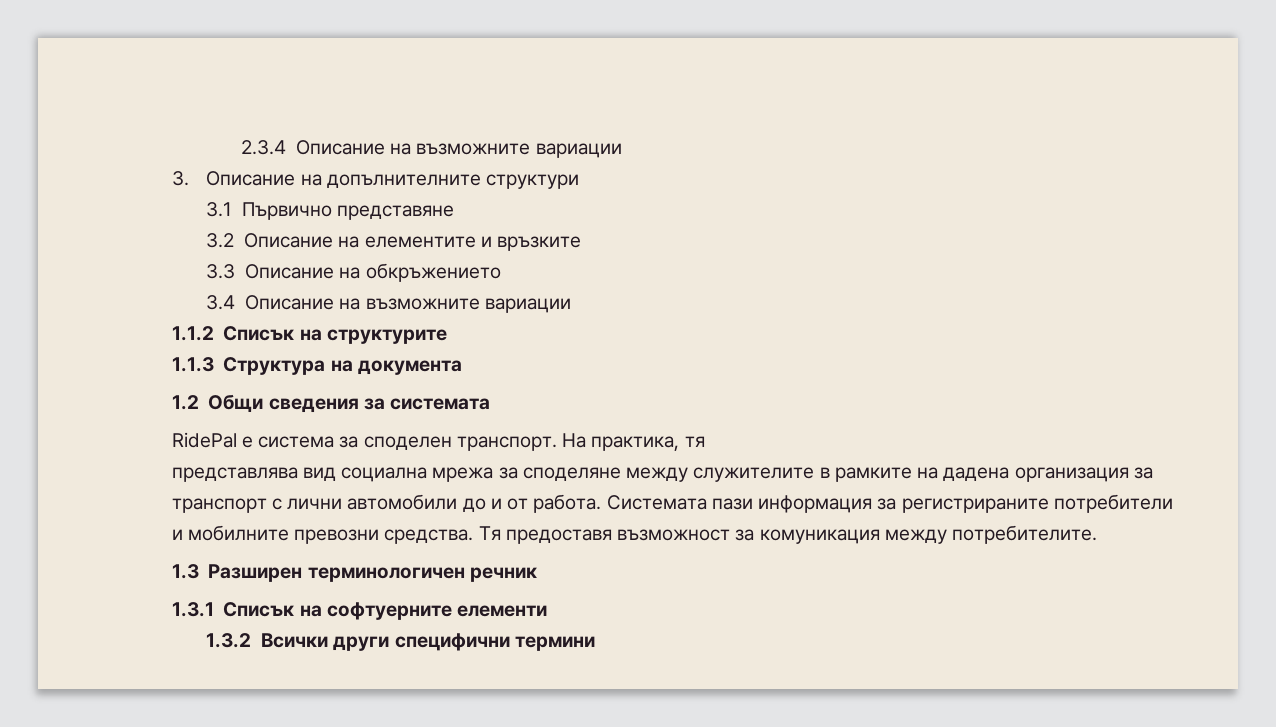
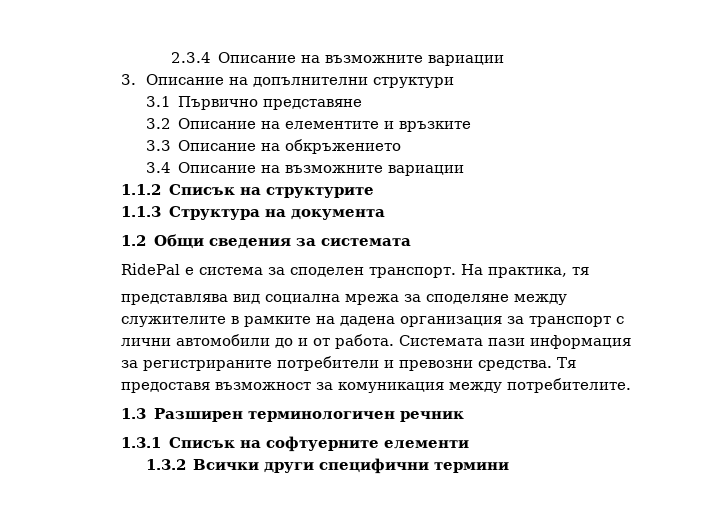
[326,174,481,188] допълнителните -> [253,77,369,87] допълнителни
[187,525,289,541] мобилните -> (395, 364) none

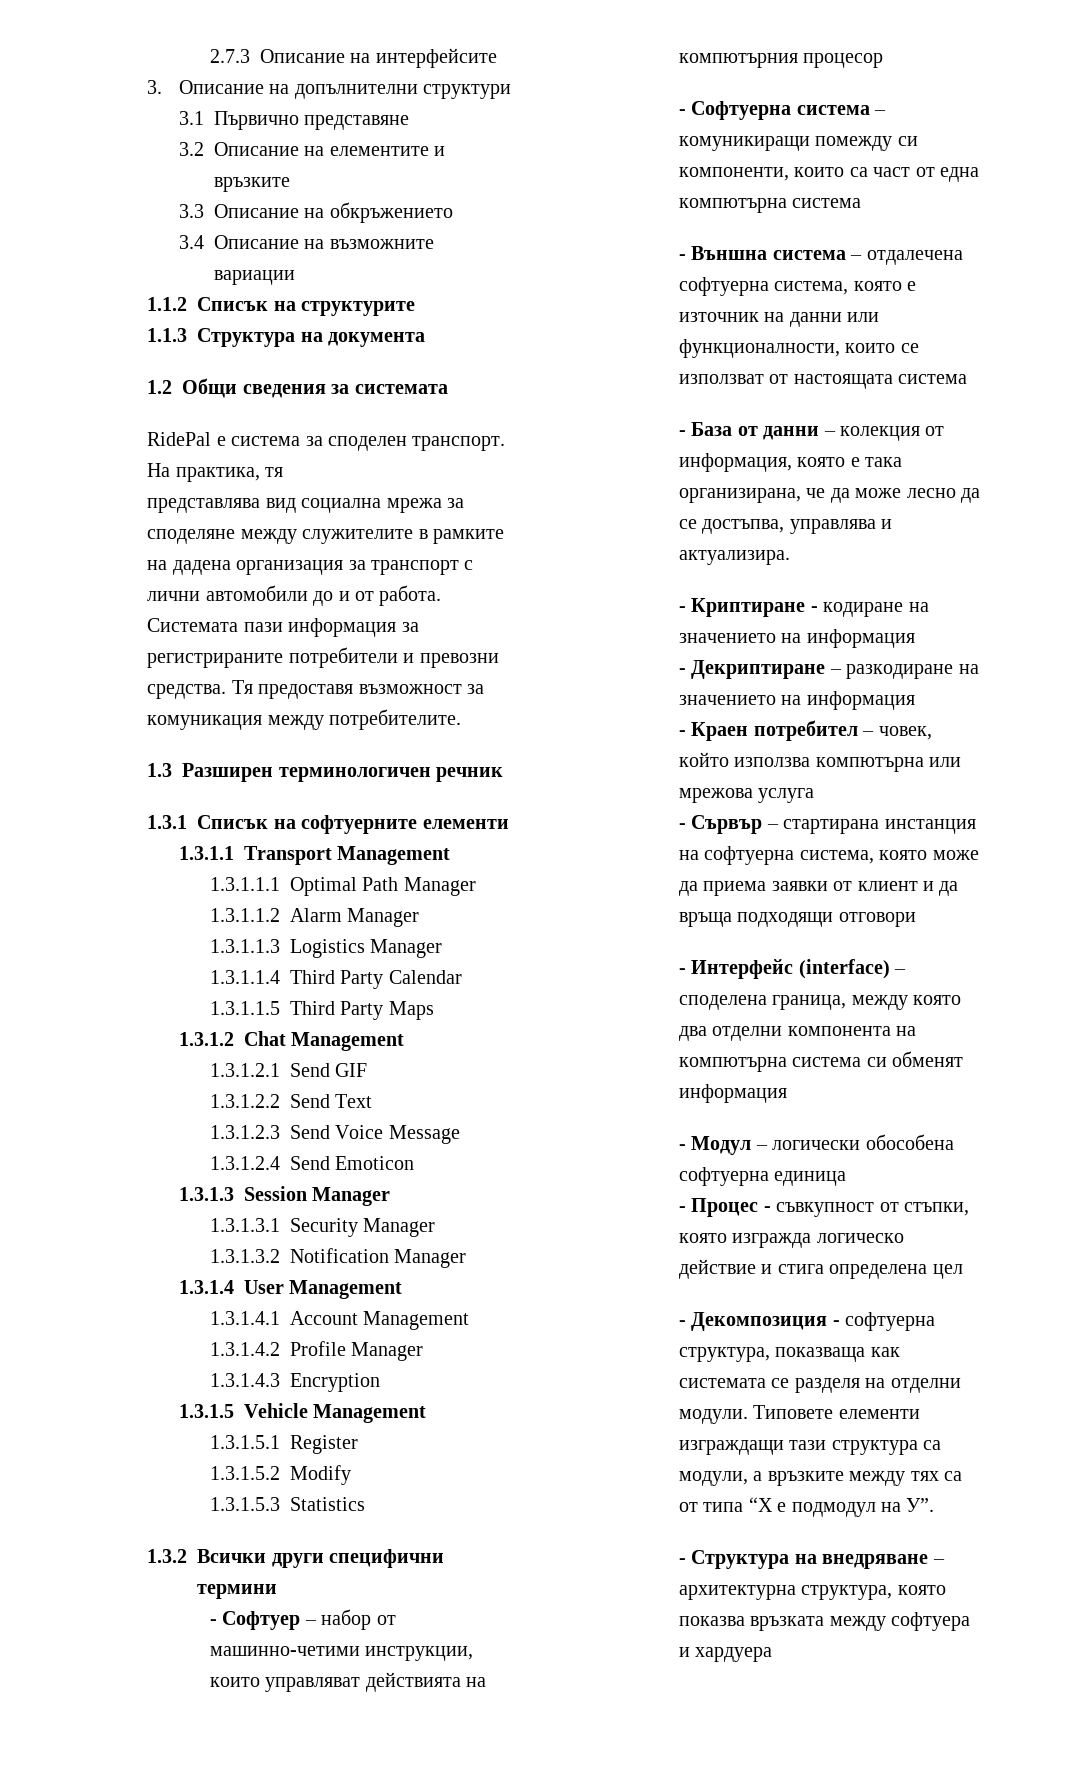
[170,52,505,66] 2.3.4 Описание на възможните вариации -> [209,48,497,68] 2.7.3 Описание на интерфейсите
[146,458,510,474] 1.3.2 Всички други специфични термини -> [178,846,451,865] [209,877,476,896] [209,908,420,927] [209,939,443,958] [209,970,462,989] [209,1001,434,1020] [178,1031,405,1051] [209,1063,368,1077] [209,1094,373,1108] [209,1125,460,1144] [209,1156,415,1170] [178,1186,391,1206] [209,1218,436,1237] [209,1248,467,1268] [178,1280,403,1299] [209,1311,470,1330] [209,1341,424,1361] [209,1373,380,1392] [178,1403,427,1423] [209,1435,358,1454] [209,1465,351,1485] [209,1497,365,1511] [147,1549,445,1568] [197,1584,278,1599] [209,1609,396,1630] [209,1646,474,1661] [209,1672,487,1692] [678,53,884,68] [678,101,887,120] [678,136,918,151] [678,167,979,182] [678,198,862,213] [678,246,963,265] [678,277,917,296] [678,312,880,327] [678,339,919,358] [678,374,968,389] [678,422,945,441] [678,453,903,472] [678,488,980,503] [678,519,893,534] [678,550,790,565] [678,598,929,617] [678,629,915,648] [678,660,979,679] [678,691,915,710] [678,720,932,741] [678,752,962,772] [678,788,815,803] [678,815,976,834] [678,846,979,865] [678,881,959,896] [678,912,916,927] [678,959,907,979] [678,995,962,1010] [678,1026,917,1041] [678,1051,964,1072] [678,1084,787,1103] [678,1134,954,1155] [678,1167,847,1186] [678,1198,969,1217] [678,1233,904,1248] [678,1259,963,1279] [678,1312,936,1331] [678,1347,900,1362] [678,1378,961,1393] [678,1405,920,1424] [678,1440,942,1455] [678,1471,962,1486] [678,1497,935,1517] [678,1550,945,1569] [678,1585,946,1600] [678,1612,971,1631] [678,1647,773,1662] 1.3.1.1 Transport Management // 1.3.1.1.1 Optimal Path Manager // 1.3.1.1.2 Alarm Manager // 1.3.1.1.3 Logistics Manager // 1.3.1.1.4 Third Party Calendar // 1.3.1.1.5 Third Party Maps // 1.3.1.2 Chat Management // 1.3.1.2.1 Send GIF // 1.3.1.2.2 Send Text // 1.3.1.2.3 Send Voice Message // 1.3.1.2.4 Send Emoticon // 1.3.1.3 Session Manager // 1.3.1.3.1 Security Manager // 1.3.1.3.2 Notification Manager // 1.3.1.4 User Management // 1.3.1.4.1 Account Management // 1.3.1.4.2 Profile Manager // 1.3.1.4.3 Encryption // 1.3.1.5 Vehicle Management // 1.3.1.5.1 Register // 1.3.1.5.2 Modify // 1.3.1.5.3 Statistics // 1.3.2 Всички други специфични термини // - Софтуер – набор от машинно-четими инструкции, които управляват действията на компютърния процесор // - Софтуерна система – комуникиращи помежду си компоненти, които са част от една компютърна система // - Външна система – отдалечена софтуерна система, която е източник на данни или функционалности, които се използват от настоящата система // - База от данни – колекция от информация, която е така организирана, че да може лесно да се достъпва, управлява и актуализира. // - Криптиране - кодиране на значението на информация // - Декриптиране – разкодиране на значението на информация // - Краен потребител – човек, който използва компютърна или мрежова услуга // - Сървър – стартирана инстанция на софтуерна система, която може да приема заявки от клиент и да връща подходящи отговори // - Интерфейс (interface) – споделена граница, между която два отделни компонента на компютърна система си обменят информация // - Модул – логически обособена софтуерна единица // - Процес - съвкупност от стъпки, която изгражда логическо действие и стига определена цел // - Декомпозиция - софтуерна структура, показваща как системата се разделя на отделни модули. Типовете елементи изграждащи тази структура са модули, а връзките между тях са от типа “Х е подмодул на У”. // - Структура на внедряване – архитектурна структура, която показва връзката между софтуера и хардуера

